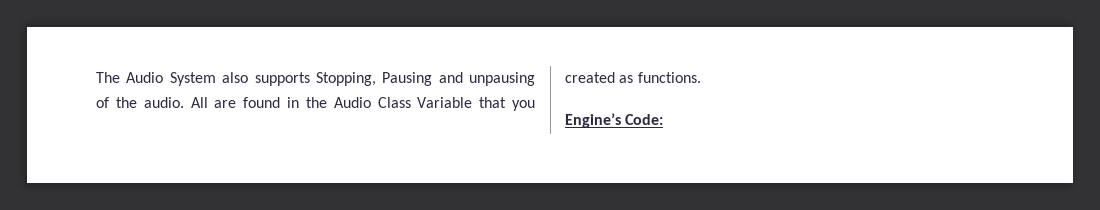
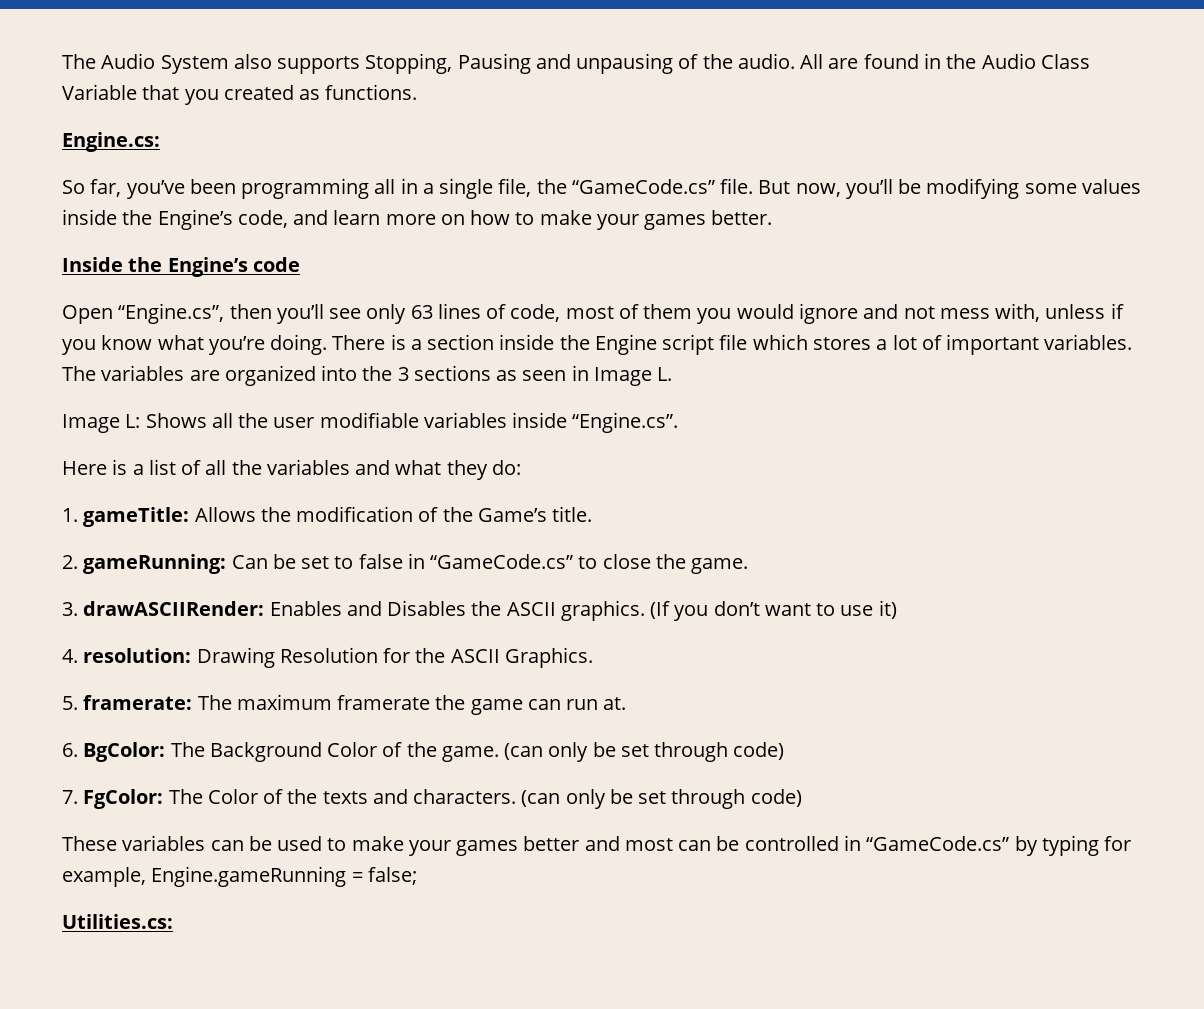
[565,113,664,128] Engine’s Code: -> [62,132,160,152] [62,178,1142,199] [62,209,773,230] [62,257,300,277] [62,303,1124,324] [62,334,1133,355] [62,365,673,386] [62,412,679,433] [62,459,521,480] [62,506,593,527] [62,553,749,574] [62,600,897,621] [62,647,593,668] [62,694,627,715] [62,742,785,762] [62,789,802,809] [62,835,1132,856] [62,866,417,887] [62,914,173,929] Engine.cs: // So far, you’ve been programming all in a single file, the “GameCode.cs” file. But now, you’ll be modifying some values inside the Engine’s code, and learn more on how to make your games better. // Inside the Engine’s code // Open “Engine.cs”, then you’ll see only 63 lines of code, most of them you would ignore and not mess with, unless if you know what you’re doing. There is a section inside the Engine script file which stores a lot of important variables. The variables are organized into the 3 sections as seen in Image L. // Image L: Shows all the user modifiable variables inside “Engine.cs”. // Here is a list of all the variables and what they do: // 1. gameTitle: Allows the modification of the Game’s title. // 2. gameRunning: Can be set to false in “GameCode.cs” to close the game. // 3. drawASCIIRender: Enables and Disables the ASCII graphics. (If you don’t want to use it) // 4. resolution: Drawing Resolution for the ASCII Graphics. // 5. framerate: The maximum framerate the game can run at. // 6. BgColor: The Background Color of the game. (can only be set through code) // 7. FgColor: The Color of the texts and characters. (can only be set through code) // These variables can be used to make your games better and most can be controlled in “GameCode.cs” by typing for example, Engine.gameRunning = false; // Utilities.cs:

